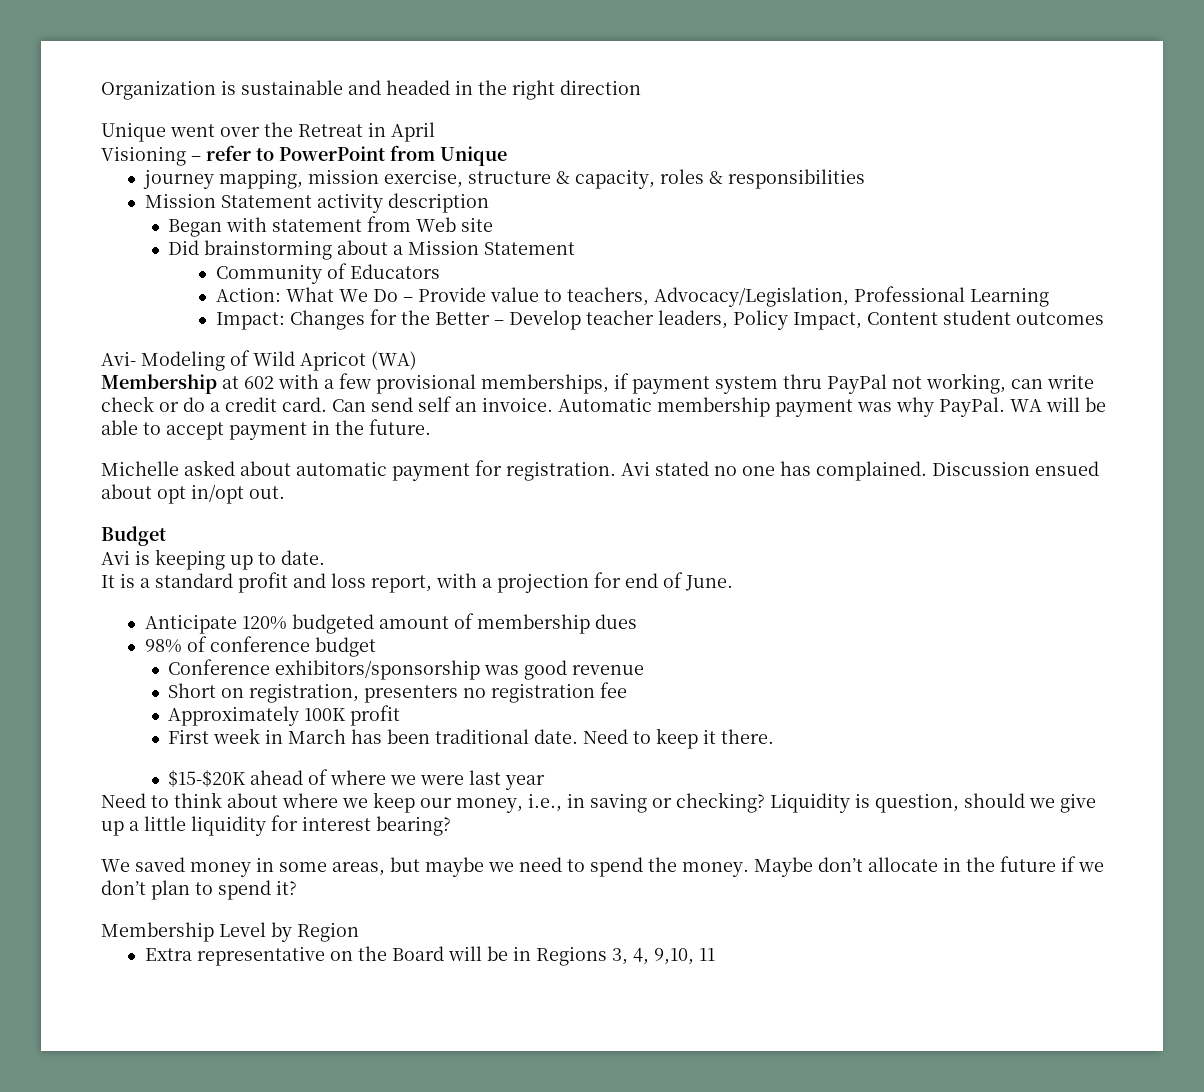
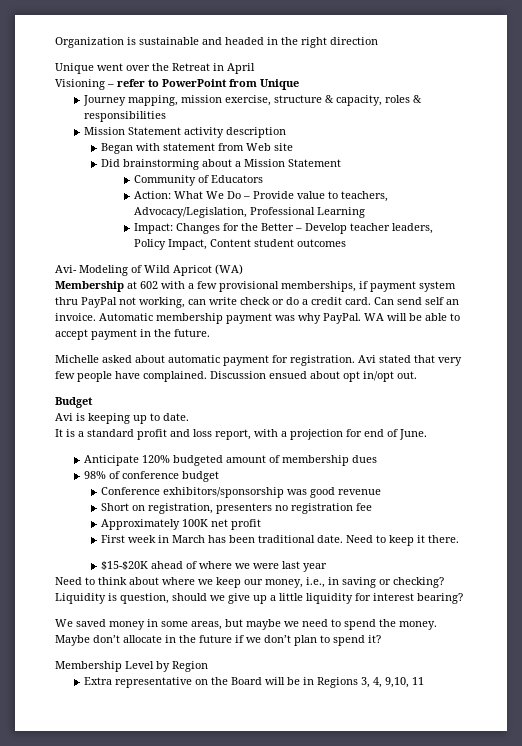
[142,169,214,189] journey -> [82,95,126,106] Journey
[714,461,811,476] no one has -> [414,355,462,366] [55,371,140,382] that very few people have
(347, 714) none -> [210,519,228,527] net

